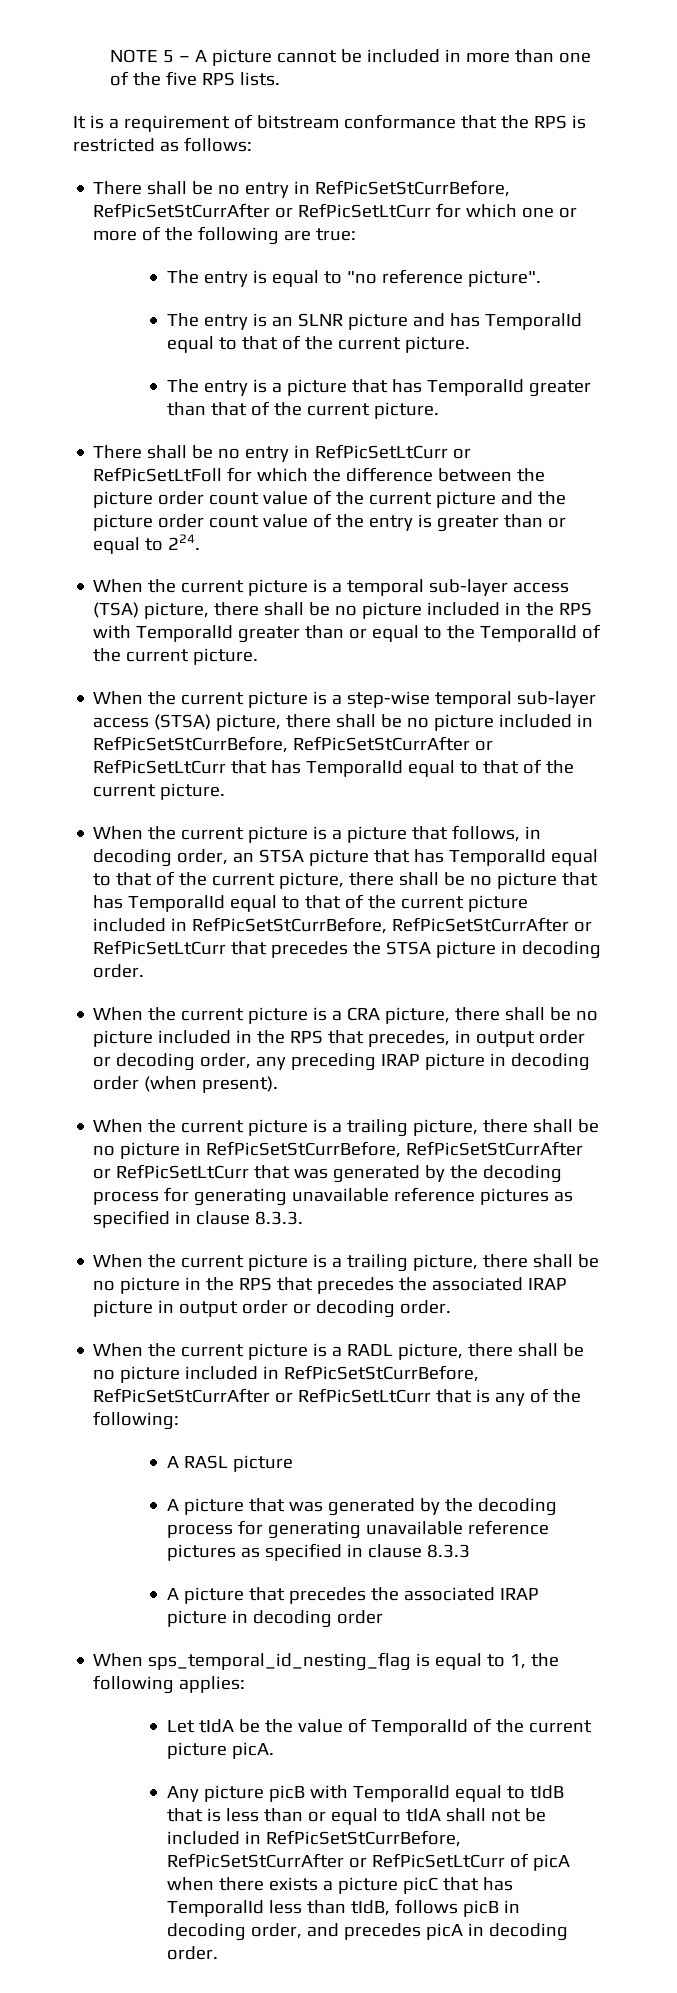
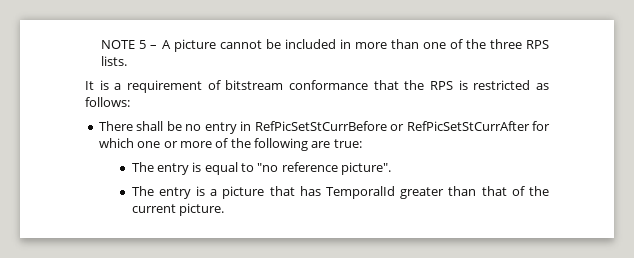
[165,71,197,86] five -> [489,39,522,49] three
[315,180,511,197] [93,203,432,218] RefPicSetStCurrBefore, RefPicSetStCurrAfter or RefPicSetLtCurr -> [254,121,530,131] RefPicSetStCurrBefore or RefPicSetStCurrAfter
[167,313,583,330] [167,335,471,353] // The entry is an SLNR picture and has TemporalId equal to that of the current picture. -> (392, 168) none
[93,444,472,462] [93,467,546,482] [93,490,567,508] [93,513,567,532] [93,534,201,554] [93,579,570,596] [93,602,593,619] [93,624,602,643] [93,648,259,665] [93,691,597,708] [93,714,594,731] [93,736,494,753] [93,759,575,777] [93,783,226,800] [93,825,542,843] [93,849,599,867] [93,871,599,889] [93,894,529,912] [93,917,593,934] [93,940,602,959] [93,964,145,978] [93,1007,599,1024] [93,1030,586,1047] [93,1053,591,1071] [93,1076,279,1093] [93,1119,600,1137] [93,1141,584,1159] [93,1164,563,1183] [93,1187,574,1206] [93,1210,304,1228] [93,1254,600,1272] [93,1277,568,1294] [93,1300,452,1318] [93,1343,585,1360] [93,1365,480,1383] [93,1388,582,1406] [93,1411,180,1430] [167,1455,294,1472] [167,1498,558,1516] [167,1520,550,1539] [167,1543,471,1561] [167,1587,540,1604] [167,1610,384,1628] [93,1652,560,1671] [93,1675,246,1694] [167,1718,593,1736] [167,1742,275,1759] [167,1785,565,1802] [167,1808,547,1825] [167,1830,462,1847] [167,1853,571,1871] [167,1877,514,1894] [167,1899,521,1917] [167,1923,569,1941] [167,1946,219,1960] // There shall be no entry in RefPicSetLtCurr or RefPicSetLtFoll for which the difference between the picture order count value of the current picture and the picture order count value of the entry is greater than or equal to 224. // When the current picture is a temporal sub-layer access (TSA) picture, there shall be no picture included in the RPS with TemporalId greater than or equal to the TemporalId of the current picture. // When the current picture is a step-wise temporal sub-layer access (STSA) picture, there shall be no picture included in RefPicSetStCurrBefore, RefPicSetStCurrAfter or RefPicSetLtCurr that has TemporalId equal to that of the current picture. // When the current picture is a picture that follows, in decoding order, an STSA picture that has TemporalId equal to that of the current picture, there shall be no picture that has TemporalId equal to that of the current picture included in RefPicSetStCurrBefore, RefPicSetStCurrAfter or RefPicSetLtCurr that precedes the STSA picture in decoding order. // When the current picture is a CRA picture, there shall be no picture included in the RPS that precedes, in output order or decoding order, any preceding IRAP picture in decoding order (when present). // When the current picture is a trailing picture, there shall be no picture in RefPicSetStCurrBefore, RefPicSetStCurrAfter or RefPicSetLtCurr that was generated by the decoding process for generating unavailable reference pictures as specified in clause 8.3.3. // When the current picture is a trailing picture, there shall be no picture in the RPS that precedes the associated IRAP picture in output order or decoding order. // When the current picture is a RADL picture, there shall be no picture included in RefPicSetStCurrBefore, RefPicSetStCurrAfter or RefPicSetLtCurr that is any of the following: // A RASL picture // A picture that was generated by the decoding process for generating unavailable reference pictures as specified in clause 8.3.3 // A picture that precedes the associated IRAP picture in decoding order // When sps_temporal_id_nesting_flag is equal to 1, the following applies: // Let tIdA be the value of TemporalId of the current picture picA. // Any picture picB with TemporalId equal to tIdB that is less than or equal to tIdA shall not be included in RefPicSetStCurrBefore, RefPicSetStCurrAfter or RefPicSetLtCurr of picA when there exists a picture picC that has TemporalId less than tIdB, follows picB in decoding order, and precedes picA in decoding order. -> (224, 209) none

